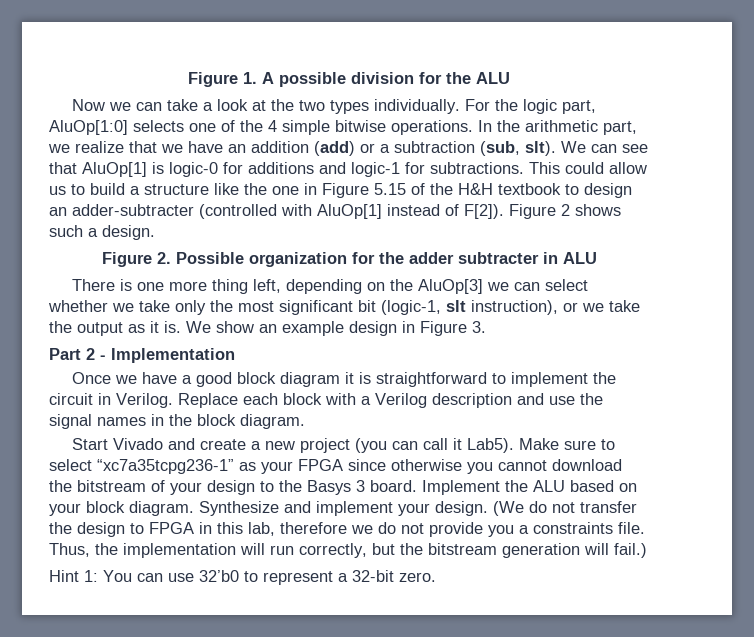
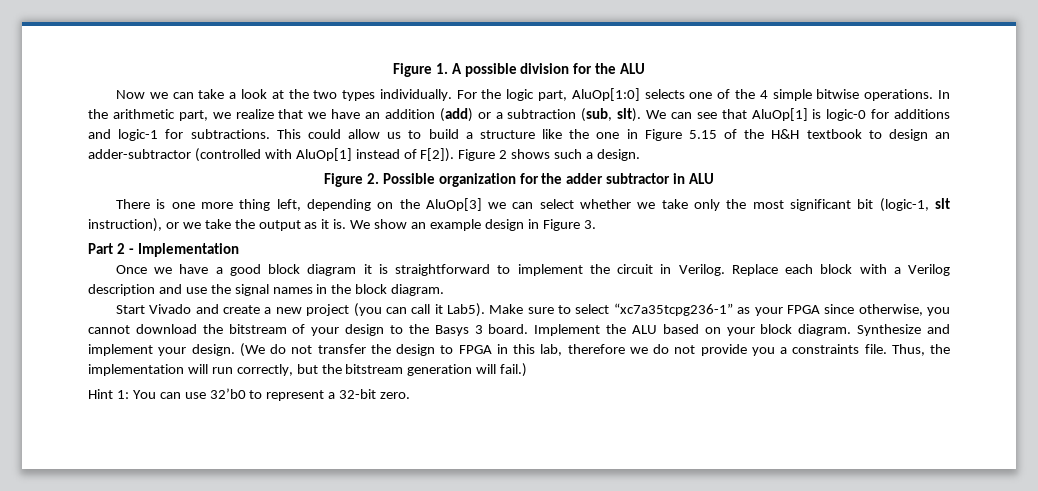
[72,204,194,216] adder-subtracter -> [88,149,191,159] adder-subtractor
[457,252,539,264] subtracter -> [606,173,671,184] subtractor
[391,459,462,471] otherwise -> [858,304,923,316] otherwise,

